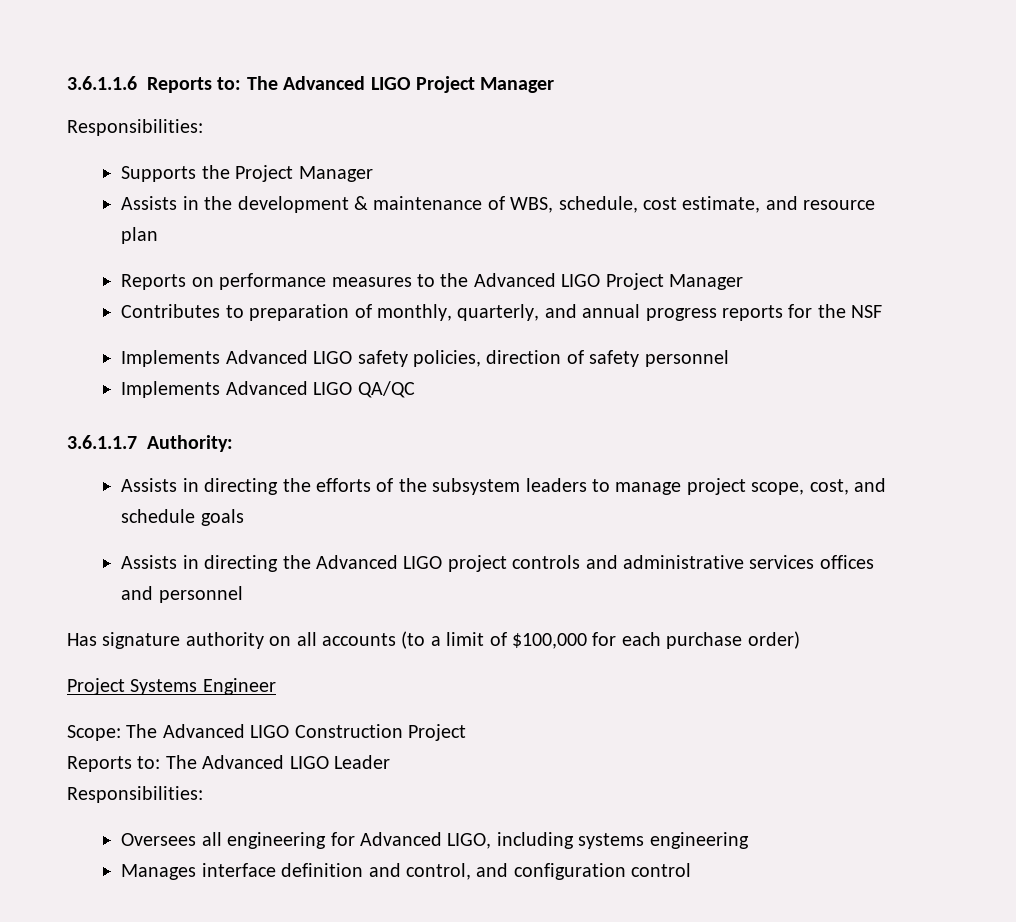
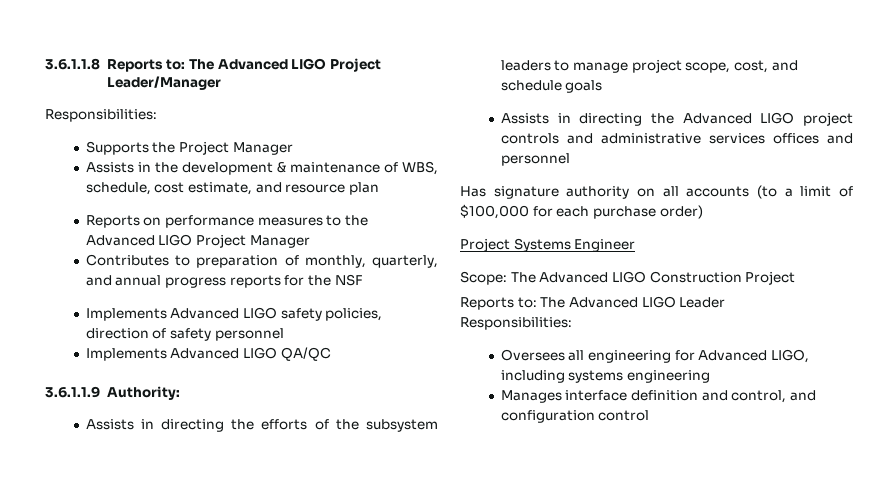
[67,76,137,90] 3.6.1.1.6 -> [45,58,100,70] 3.6.1.1.8
[480,77,555,93] Manager -> [106,76,221,90] Leader/Manager
[67,435,137,449] 3.6.1.1.7 -> [45,386,100,398] 3.6.1.1.9

